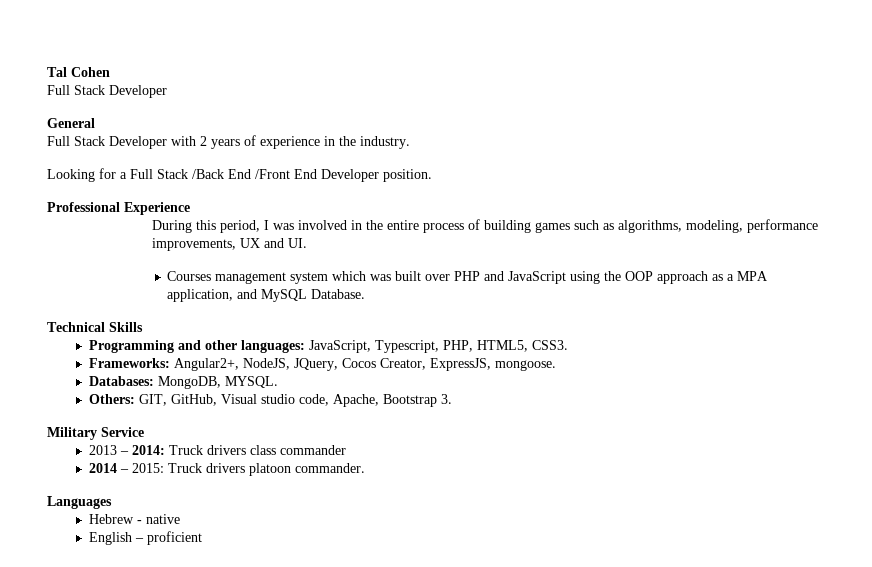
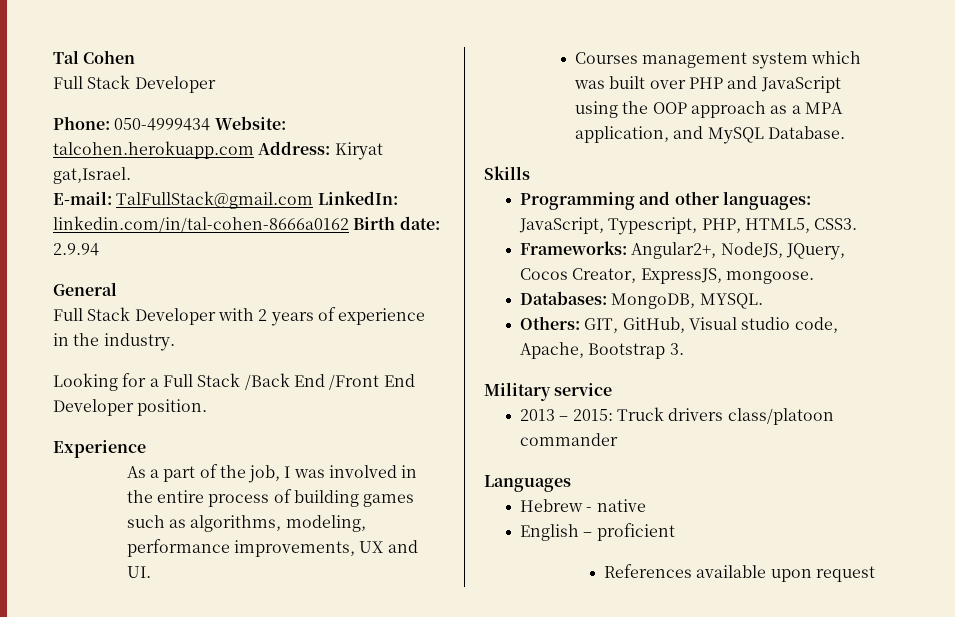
(167, 91) none -> [53,116,286,131] [53,141,383,160] [53,167,131,184] [53,191,398,209] [53,216,440,233] [53,243,99,256] // Phone: 050-4999434 Website: talcohen.herokuapp.com Address: Kiryat gat,Israel. // E-mail: TalFullStack@gmail.com LinkedIn: linkedin.com/in/tal-cohen-8666a0162 Birth date: 2.9.94
[47,202,120,212] Professional -> (208, 407) none
[152,220,261,233] During this period, -> [126,464,281,483] As a part of the job,
[47,322,105,332] Technical -> (846, 132) none
[101,427,144,437] Service -> [554,383,613,396] service
[131,445,346,455] [88,463,129,473] 2014: Truck drivers class commander // 2014 – -> (569, 418) none
[248,463,365,476] platoon commander. -> [727,408,834,425] [519,433,618,446] class/platoon commander
(202, 538) none -> [604,564,875,582] // References available upon request

